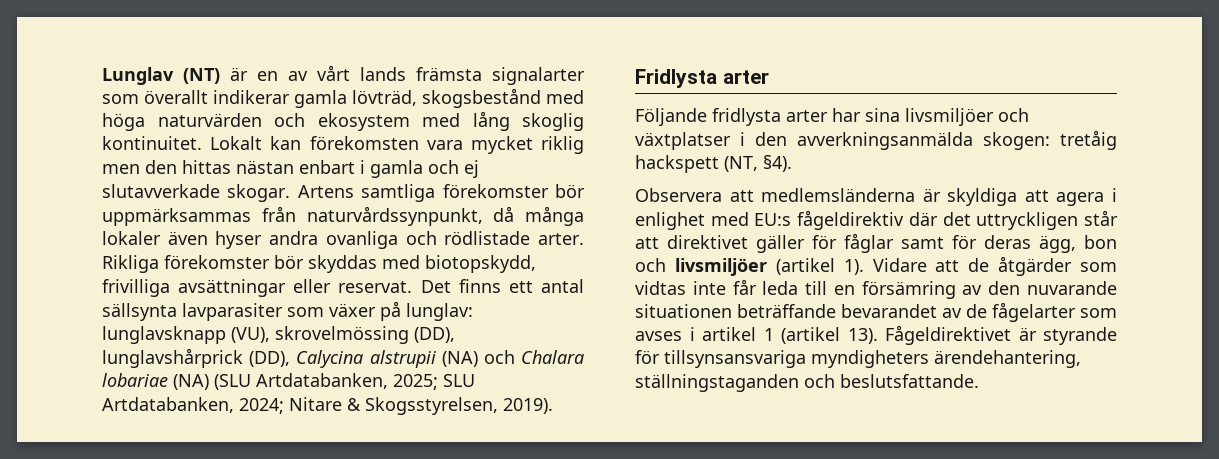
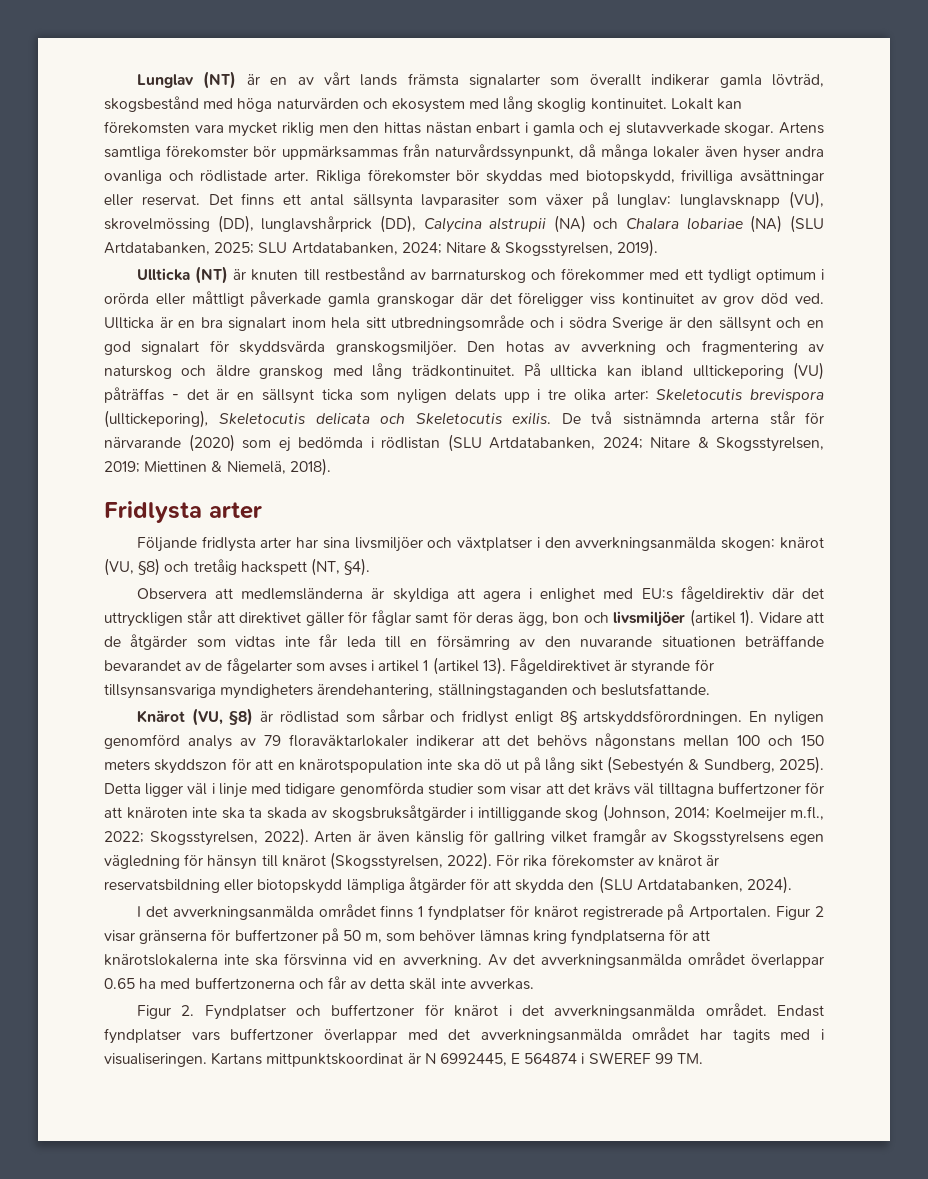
(553, 406) none -> [136,266,824,284] [104,291,825,307] [104,315,824,332] [104,340,824,356] [104,362,824,380] [104,387,824,404] [104,410,824,428] [104,434,824,452] [104,458,331,476] // Ullticka (NT) är knuten till restbestånd av barrnaturskog och förekommer med ett tydligt optimum i orörda eller måttligt påverkade gamla granskogar där det föreligger viss kontinuitet av grov död ved. Ullticka är en bra signalart inom hela sitt utbredningsområde och i södra Sverige är den sällsynt och en god signalart för skyddsvärda granskogsmiljöer. Den hotas av avverkning och fragmentering av naturskog och äldre granskog med lång trädkontinuitet. På ullticka kan ibland ulltickeporing (VU) påträffas - det är en sällsynt ticka som nyligen delats upp i tre olika arter: Skeletocutis brevispora (ulltickeporing), Skeletocutis delicata och Skeletocutis exilis. De två sistnämnda arterna står för närvarande (2020) som ej bedömda i rödlistan (SLU Artdatabanken, 2024; Nitare & Skogsstyrelsen, 2019; Miettinen & Niemelä, 2018).
(1050, 141) none -> [779,537,824,549] [104,558,190,576] knärot (VU, §8) och
(979, 381) none -> [136,708,824,726] [104,733,824,750] [104,756,824,774] [104,782,825,798] [104,804,824,822] [104,828,824,846] [104,852,720,870] [104,876,793,894] [136,904,825,921] [104,928,711,945] [104,952,824,968] [104,976,534,990] [136,1003,824,1020] [104,1027,824,1044] [104,1052,704,1067] // Knärot (VU, §8) är rödlistad som sårbar och fridlyst enligt 8§ artskyddsförordningen. En nyligen genomförd analys av 79 floraväktarlokaler indikerar att det behövs någonstans mellan 100 och 150 meters skyddszon för att en knärotspopulation inte ska dö ut på lång sikt (Sebestyén & Sundberg, 2025). Detta ligger väl i linje med tidigare genomförda studier som visar att det krävs väl tilltagna buffertzoner för att knäroten inte ska ta skada av skogsbruksåtgärder i intilliggande skog (Johnson, 2014; Koelmeijer m.fl., 2022; Skogsstyrelsen, 2022). Arten är även känslig för gallring vilket framgår av Skogsstyrelsens egen vägledning för hänsyn till knärot (Skogsstyrelsen, 2022). För rika förekomster av knärot är reservatsbildning eller biotopskydd lämpliga åtgärder för att skydda den (SLU Artdatabanken, 2024). // I det avverkningsanmälda området finns 1 fyndplatser för knärot registrerade på Artportalen. Figur 2 visar gränserna för buffertzoner på 50 m, som behöver lämnas kring fyndplatserna för att knärotslokalerna inte ska försvinna vid en avverkning. Av det avverkningsanmälda området överlappar 0.65 ha med buffertzonerna och får av detta skäl inte avverkas. // Figur 2. Fyndplatser och buffertzoner för knärot i det avverkningsanmälda området. Endast fyndplatser vars buffertzoner överlappar med det avverkningsanmälda området har tagits med i visualiseringen. Kartans mittpunktskoordinat är N 6992445, E 564874 i SWEREF 99 TM.

